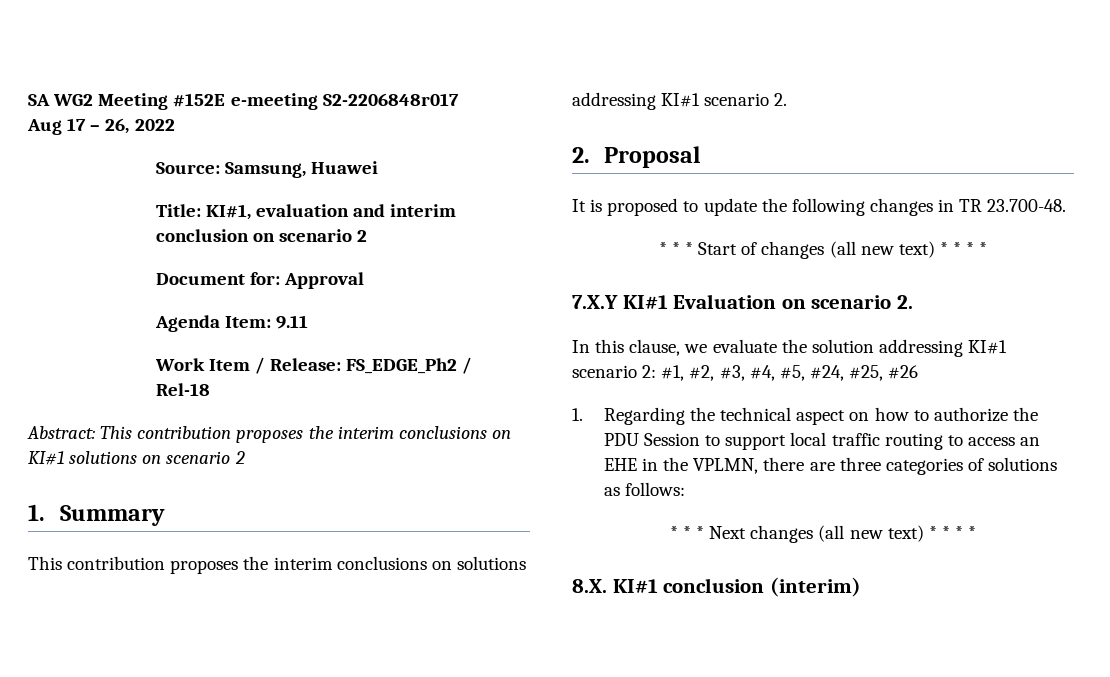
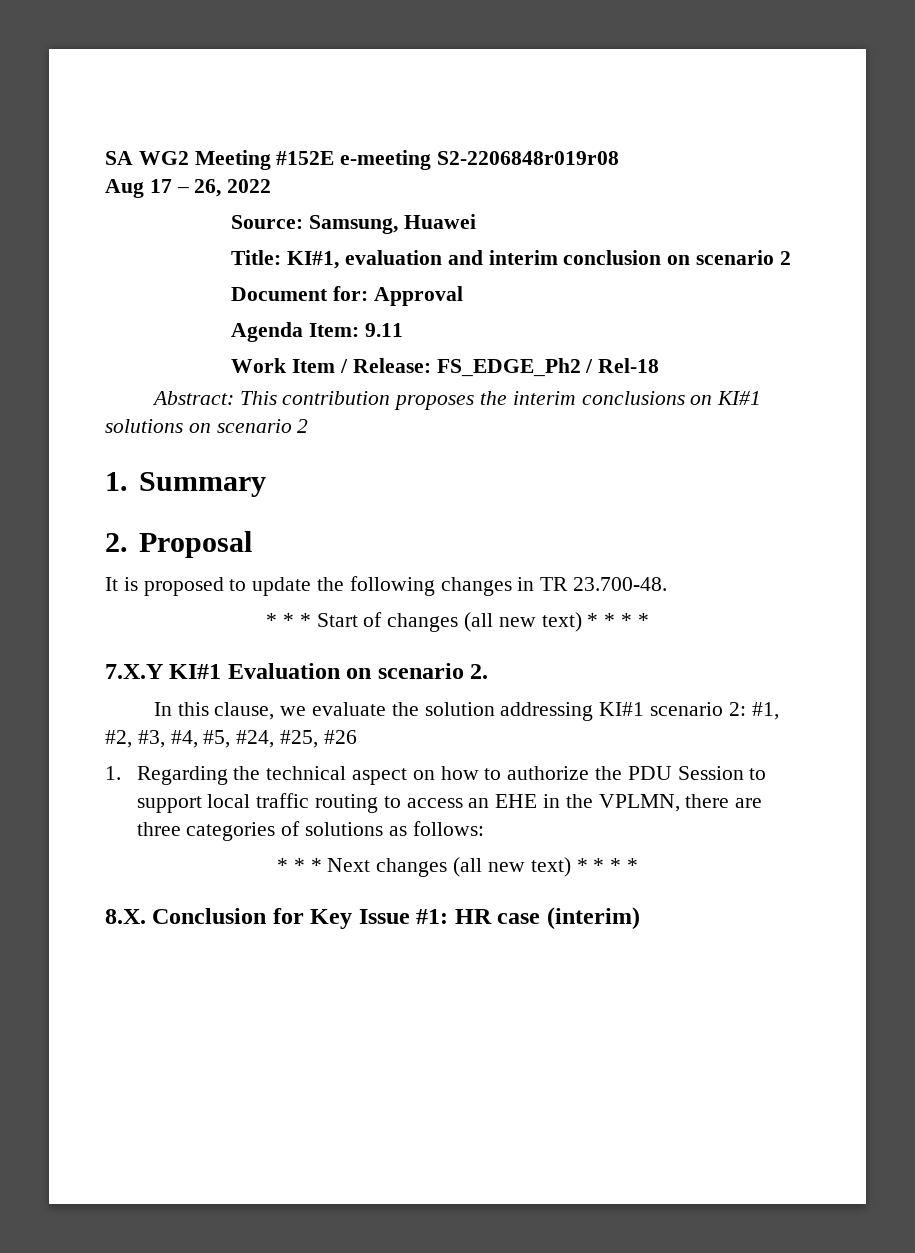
[322,93,459,106] S2-2206848r017 -> [437,151,620,165] S2-2206848r019r08
[28,556,526,574] [572,92,788,110] // This contribution proposes the interim conclusions on solutions addressing KI#1 scenario 2. -> (266, 484) none
[612,578,765,593] KI#1 conclusion -> [152,908,541,929] Conclusion for Key Issue #1: HR case

